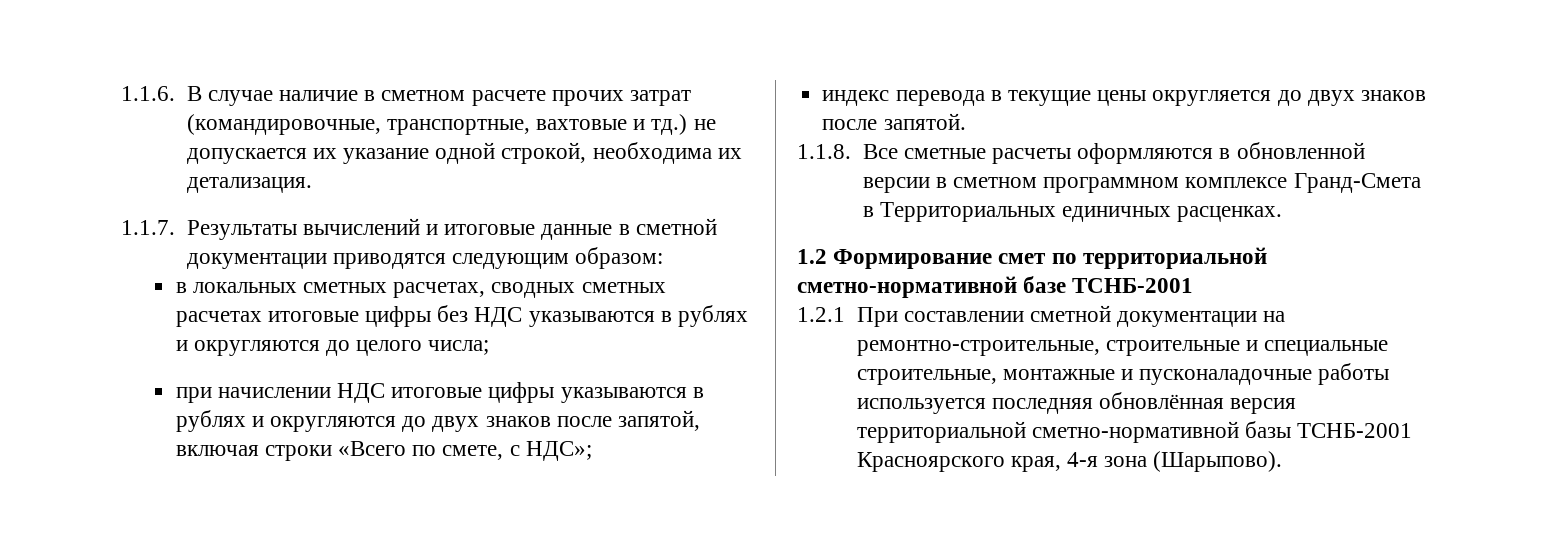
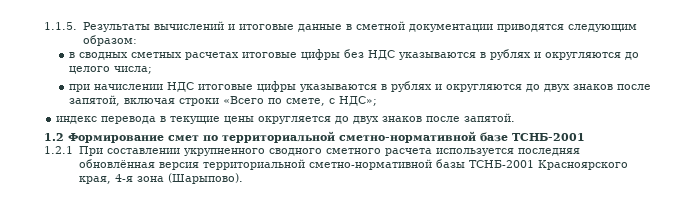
[121,86,691,106] [186,114,716,135] [186,142,742,164] [186,177,312,193] [121,220,175,235] 1.1.6. В случае наличие в сметном расчете прочих затрат (командировочные, транспортные, вахтовые и тд.) не допускается их указание одной строкой, необходима их детализация. // 1.1.7. -> [44,22,77,30] 1.1.5.
[192,282,486,298] локальных сметных расчетах, -> (75, 55) none
[797,142,1365,164] [862,173,1421,193] [862,202,1283,222] // 1.1.8. Все сметные расчеты оформляются в обновленной версии в сметном программном комплексе Гранд-Смета в Территориальных единичных расценках. -> (516, 117) none
[1029,305,1286,327] [856,340,1389,356] [856,363,1390,385] сметной документации на ремонтно-строительные, строительные и специальные строительные, монтажные и пусконаладочные работы -> [183,148,432,156] укрупненного сводного сметного расчета

